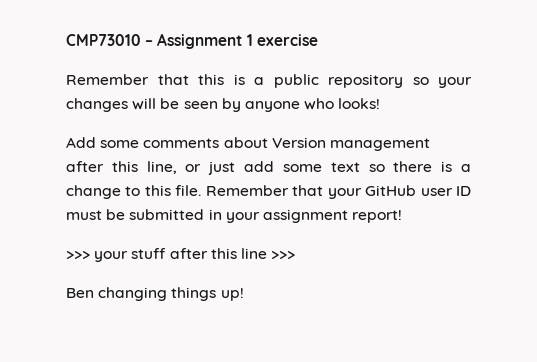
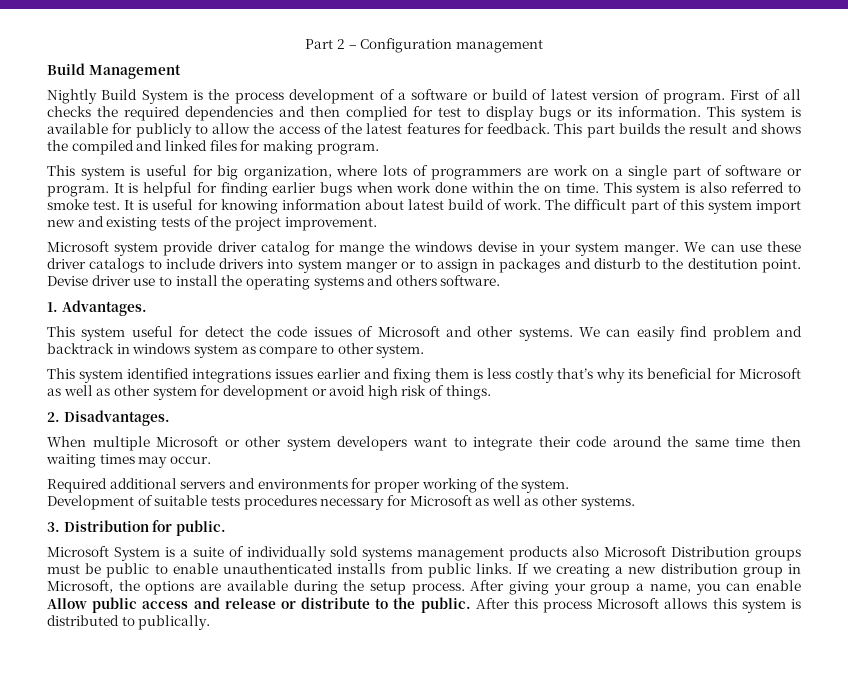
[66,33,318,49] [66,74,472,88] [66,98,381,112] [66,137,430,151] [66,161,471,175] [66,185,472,199] [66,209,403,223] [66,248,296,262] [66,287,244,301] CMP73010 – Assignment 1 exercise // Remember that this is a public repository so your changes will be seen by anyone who looks! // Add some comments about Version management after this line, or just add some text so there is a change to this file. Remember that your GitHub user ID must be submitted in your assignment report! // >>> your stuff after this line >>> // Ben changing things up! -> [305,38,543,53] [47,63,181,79] [47,89,801,104] [47,106,801,121] [47,123,802,138] [47,140,379,155] [47,165,803,180] [47,182,802,197] [47,199,801,214] [47,216,377,231] [47,241,801,256] [47,258,802,273] [47,275,501,290] [47,300,147,316] [47,326,803,341] [47,343,425,358] [47,368,801,383] [47,385,491,400] [47,410,170,426] [47,436,801,451] [46,454,211,468] [47,478,570,493] [47,495,635,510] [47,520,226,536] [47,546,801,561] [47,563,802,578] [47,580,802,595] [47,597,801,613] [47,615,211,630] Part 2 – Configuration management // Build Management // Nightly Build System is the process development of a software or build of latest version of program. First of all checks the required dependencies and then complied for test to display bugs or its information. This system is available for publicly to allow the access of the latest features for feedback. This part builds the result and shows the compiled and linked files for making program. // This system is useful for big organization, where lots of programmers are work on a single part of software or program. It is helpful for finding earlier bugs when work done within the on time. This system is also referred to smoke test. It is useful for knowing information about latest build of work. The difficult part of this system import new and existing tests of the project improvement. // Microsoft system provide driver catalog for mange the windows devise in your system manger. We can use these driver catalogs to include drivers into system manger or to assign in packages and disturb to the destitution point. Devise driver use to install the operating systems and others software. // 1. Advantages. // This system useful for detect the code issues of Microsoft and other systems. We can easily find problem and backtrack in windows system as compare to other system. // This system identified integrations issues earlier and fixing them is less costly that’s why its beneficial for Microsoft as well as other system for development or avoid high risk of things. // 2. Disadvantages. // When multiple Microsoft or other system developers want to integrate their code around the same time then waiting times may occur. // Required additional servers and environments for proper working of the system. // Development of suitable tests procedures necessary for Microsoft as well as other systems. // 3. Distribution for public. // Microsoft System is a suite of individually sold systems management products also Microsoft Distribution groups must be public to enable unauthenticated installs from public links. If we creating a new distribution group in Microsoft, the options are available during the setup process. After giving your group a name, you can enable Allow public access and release or distribute to the public. After this process Microsoft allows this system is distributed to publically.

